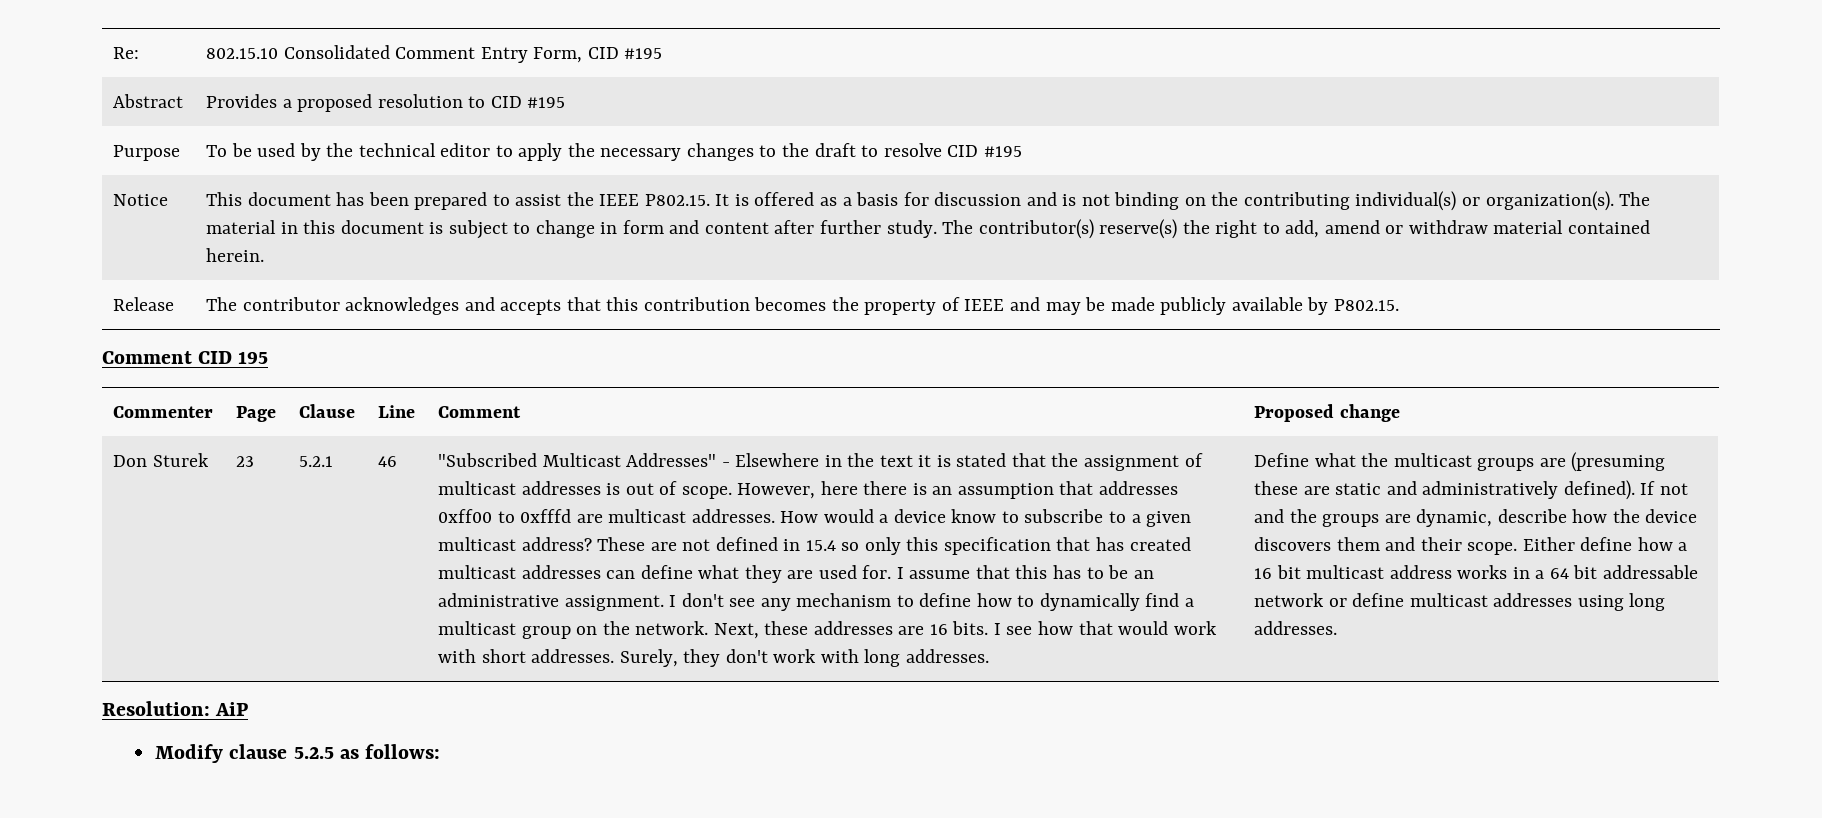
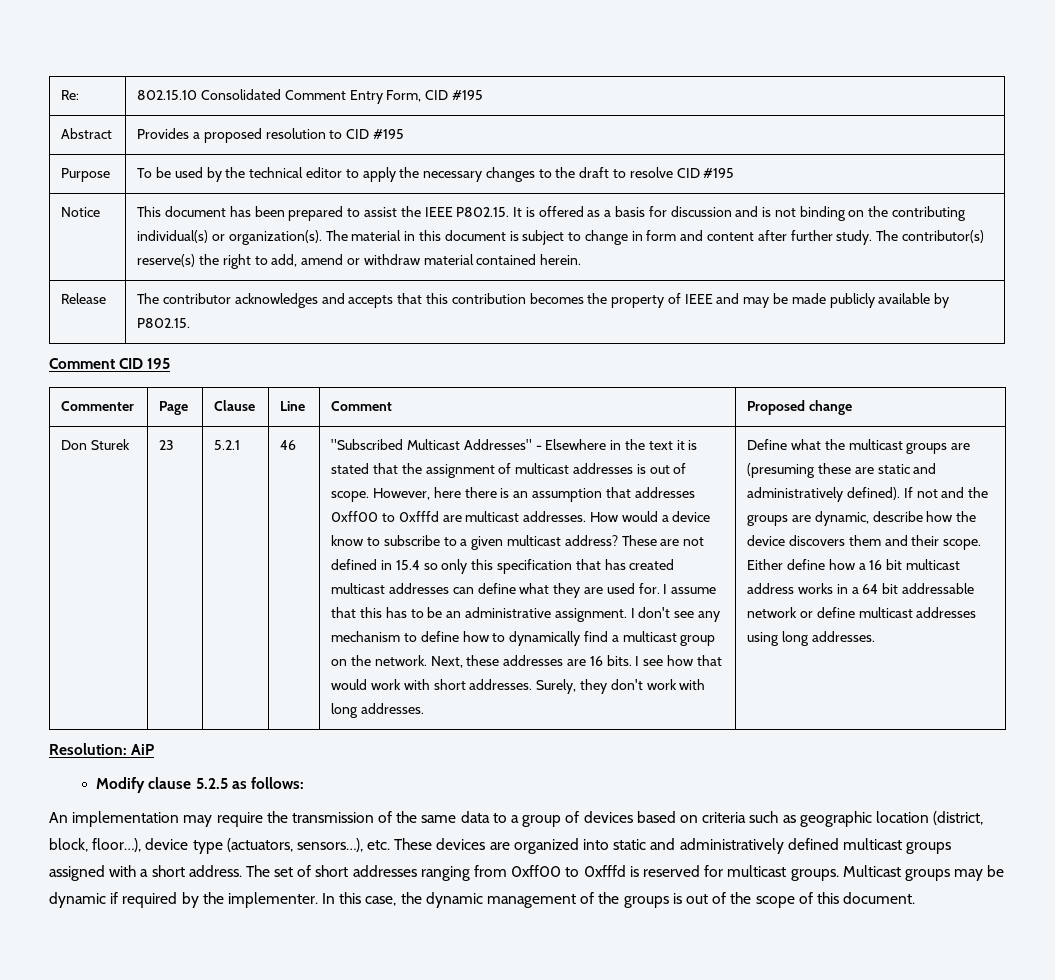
(441, 751) none -> [49,811,984,827] [49,838,952,854] [49,865,1005,881] [49,892,916,908] // An implementation may require the transmission of the same data to a group of devices based on criteria such as geographic location (district, block, floor…), device type (actuators, sensors…), etc. These devices are organized into static and administratively defined multicast groups assigned with a short address. The set of short addresses ranging from 0xff00 to 0xfffd is reserved for multicast groups. Multicast groups may be dynamic if required by the implementer. In this case, the dynamic management of the groups is out of the scope of this document.

